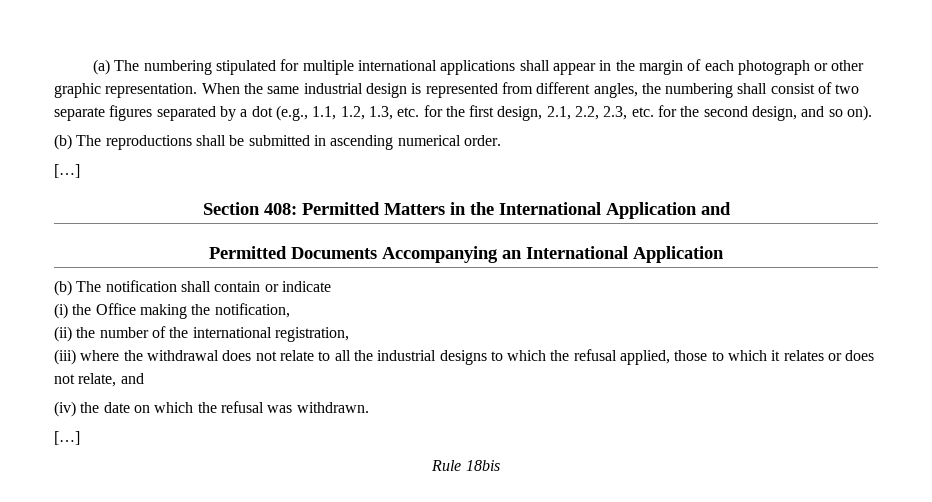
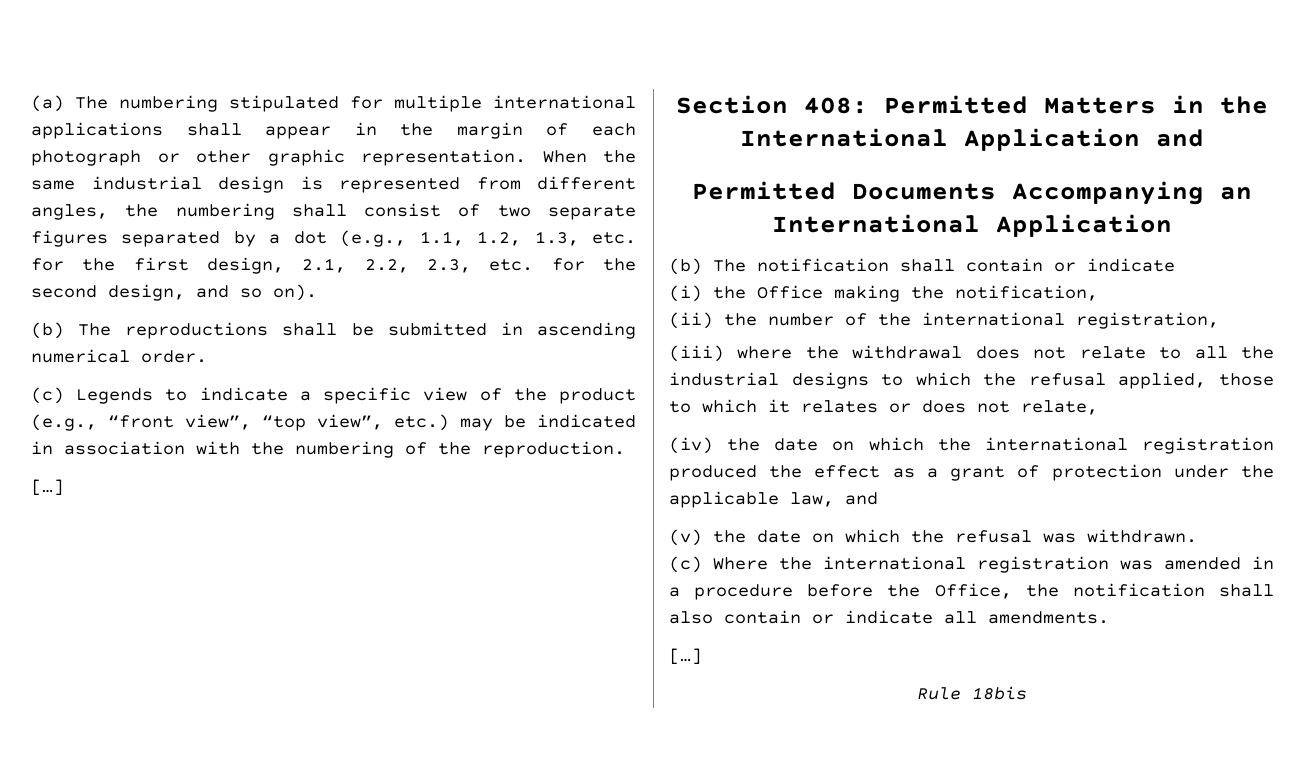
(501, 140) none -> [31,387,636,404] [31,414,636,431] [31,441,625,458] // (c) Legends to indicate a specific view of the product (e.g., “front view”, “top view”, etc.) may be indicated in association with the numbering of the reproduction.
[120,373,144,384] [54,401,76,417] and // (iv) -> [669,437,1274,454] [669,464,1274,481] [669,491,878,508] [669,529,702,546] // (iv) the date on which the international registration produced the effect as a grant of protection under the applicable law, and // (v)
(369, 407) none -> [669,556,1274,573] [669,583,1274,600] [669,610,1109,624] // (c) Where the international registration was amended in a procedure before the Office, the notification shall also contain or indicate all amendments.

